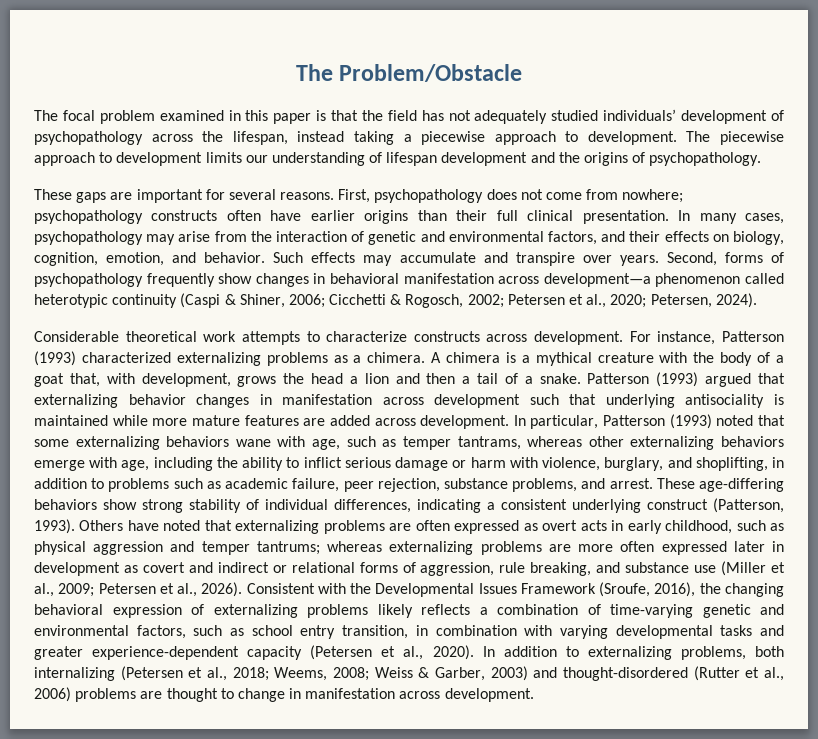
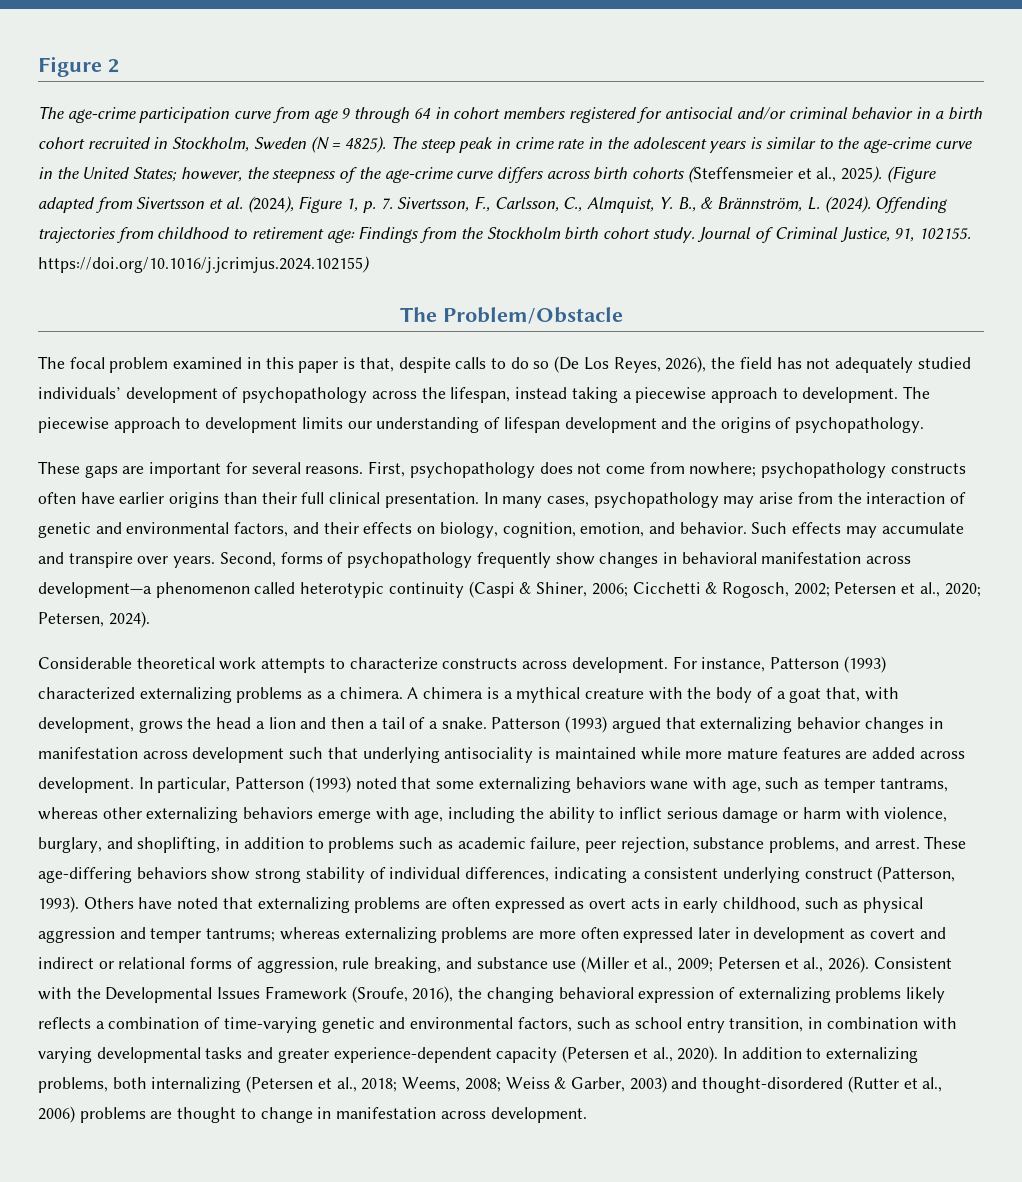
(295, 72) none -> [38,56,119,77] [38,106,982,123] [38,136,972,153] [38,166,936,183] [38,196,948,213] [38,226,972,243] [38,256,370,273] Figure 2 // The age-crime participation curve from age 9 through 64 in cohort members registered for antisocial and/or criminal behavior in a birth cohort recruited in Stockholm, Sweden (N = 4825). The steep peak in crime rate in the adolescent years is similar to the age-crime curve in the United States; however, the steepness of the age-crime curve differs across birth cohorts (Steffensmeier et al., 2025). (Figure adapted from Sivertsson et al. (2024), Figure 1, p. 7. Sivertsson, F., Carlsson, C., Almquist, Y. B., & Brännström, L. (2024). Offending trajectories from childhood to retirement age: Findings from the Stockholm birth cohort study. Journal of Criminal Justice, 91, 102155. https://doi.org/10.1016/j.jcrimjus.2024.102155) //
[331,110,359,121] that -> [359,356,707,373] that, despite calls to do so (De Los Reyes, 2026),

